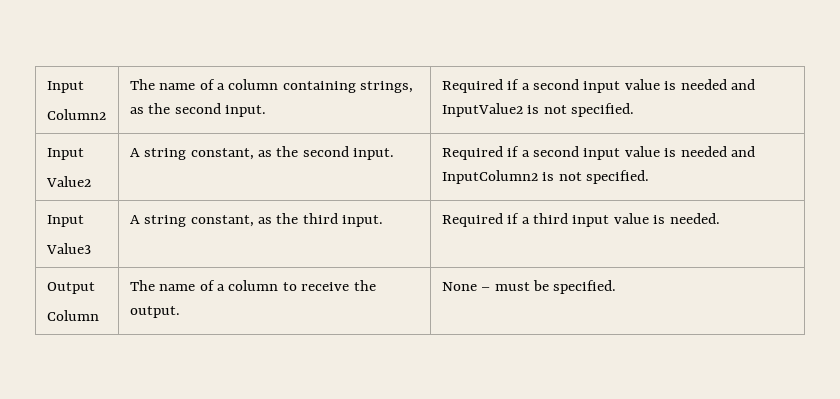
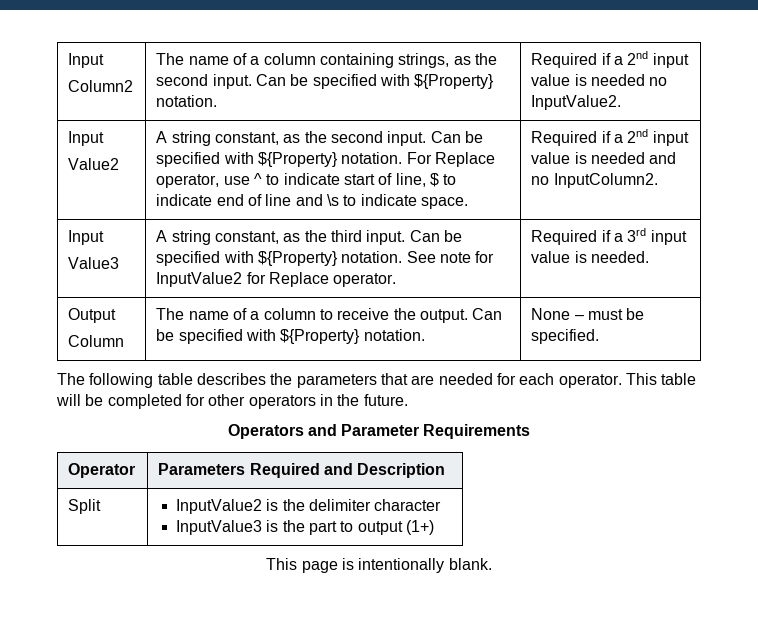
[441,79,756,93] [441,103,634,117] | Required if a second input value is needed and InputValue2 is not specified. -> [255,74,495,89] [156,95,218,107] [531,51,689,68] [531,74,668,86] [531,95,622,110] Can be specified with ${Property} notation. | Required if a 2nd input value is needed no InputValue2.
[441,146,756,160] [441,170,649,184] | Required if a second input value is needed and InputColumn2 is not specified. -> [430,131,483,143] [156,152,495,167] [156,173,457,188] [156,194,468,209] [531,129,689,146] [531,152,677,164] [531,173,658,188] Can be specified with ${Property} notation. For Replace operator, use ^ to indicate start of line, $ to indicate end of line and \s to indicate space. | Required if a 2nd input value is needed and no InputColumn2.
[441,213,568,227] | Required if a third -> [409,230,462,242] [156,251,495,266] [156,272,397,287] [531,228,647,245] Can be specified with ${Property} notation. See note for InputValue2 for Replace operator. | Required if a 3rd
(180, 312) none -> [472,308,503,320] [156,329,425,344] Can be specified with ${Property} notation.
(617, 287) none -> [57,373,697,388] [56,394,408,409] [227,424,531,439] [68,463,136,478] [158,463,446,478] [68,499,102,514] [175,499,442,514] [175,520,434,535] [266,558,492,573] // The following table describes the parameters that are needed for each operator. This table will be completed for other operators in the future. // Operators and Parameter Requirements // Operator | Parameters Required and Description // Split | InputValue2 is the delimiter character // InputValue3 is the part to output (1+) // This page is intentionally blank.

